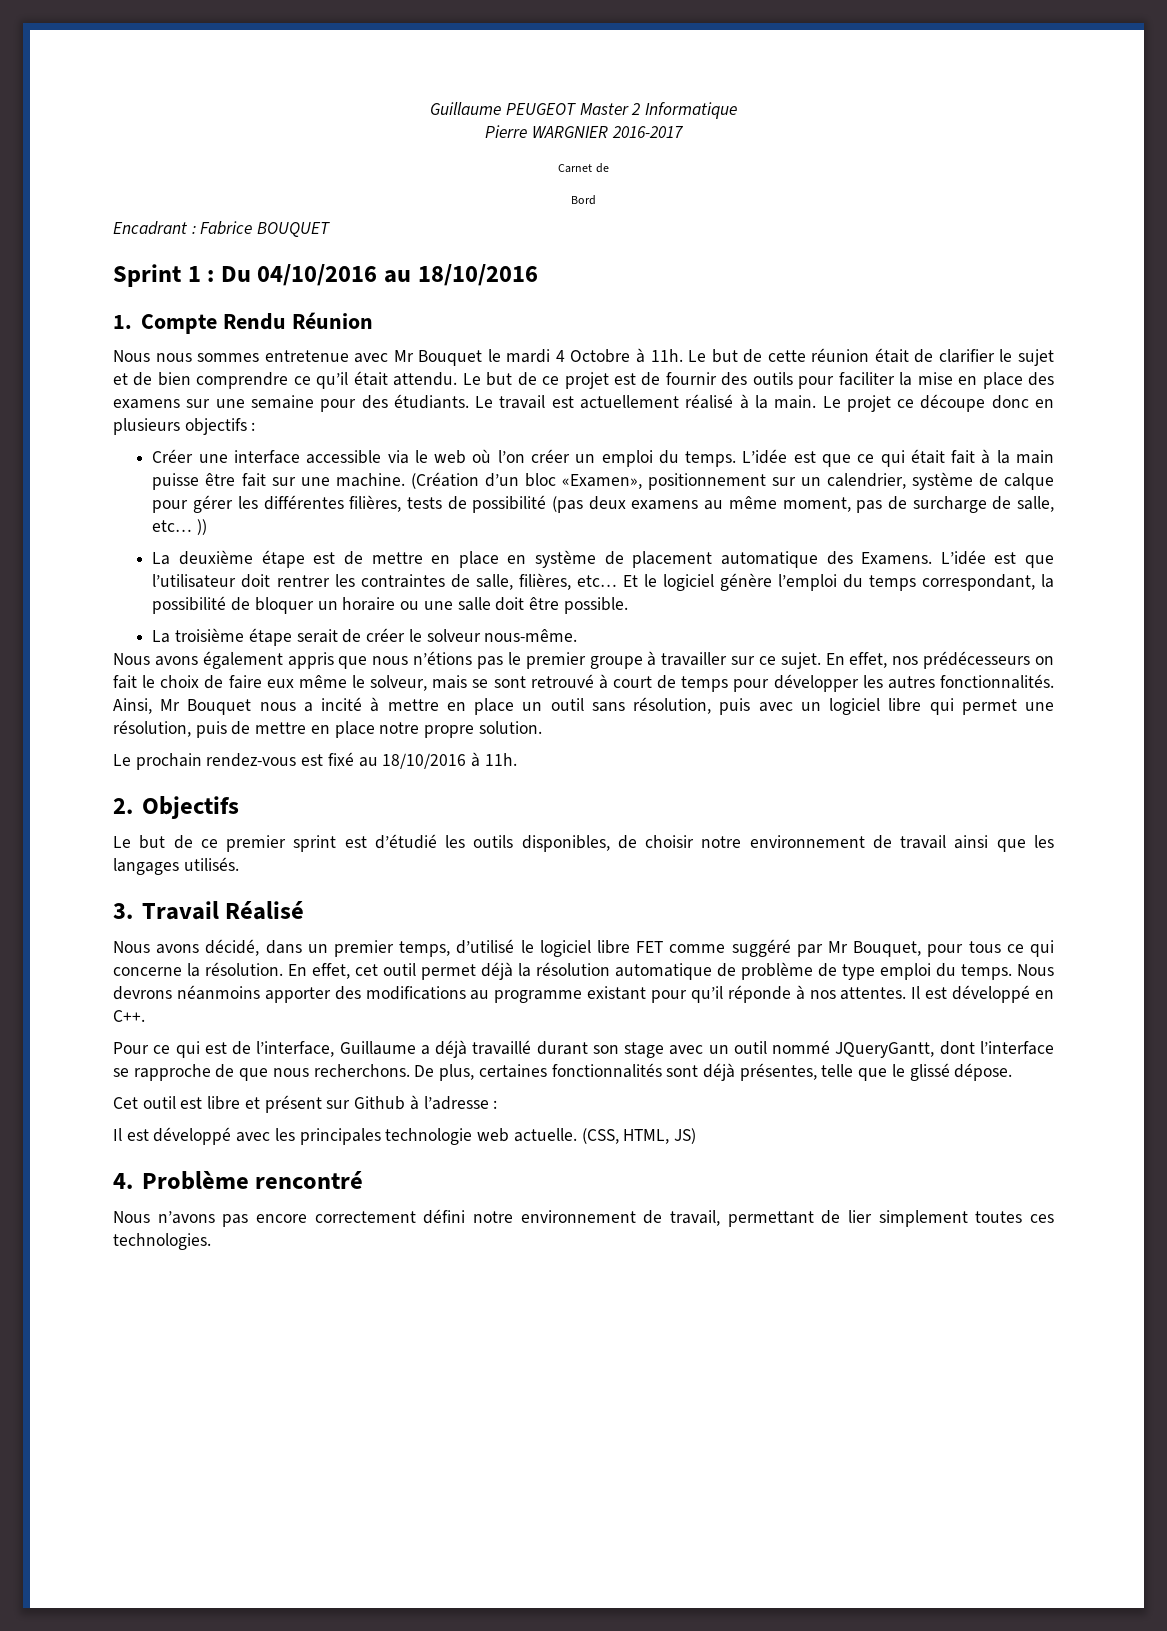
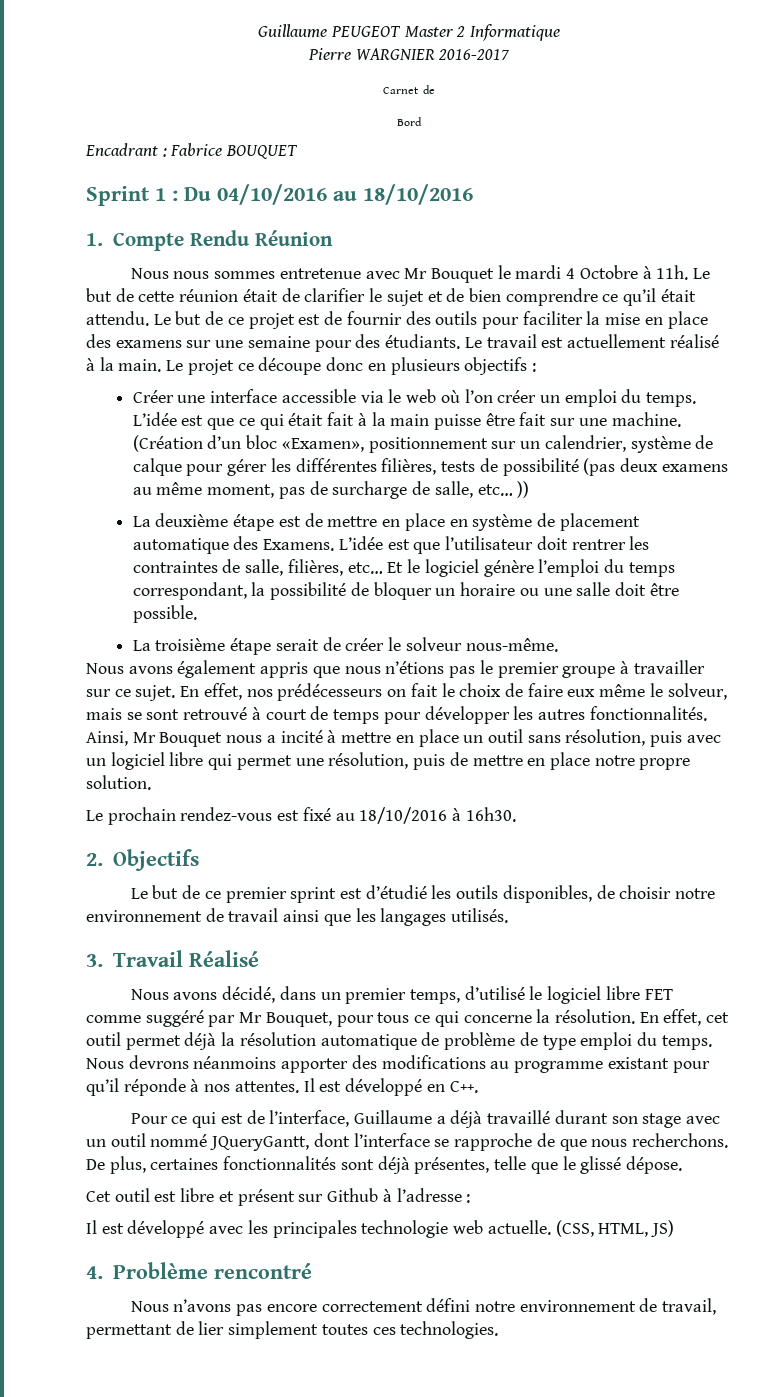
[484,753,517,766] 11h. -> [465,807,516,822] 16h30.

